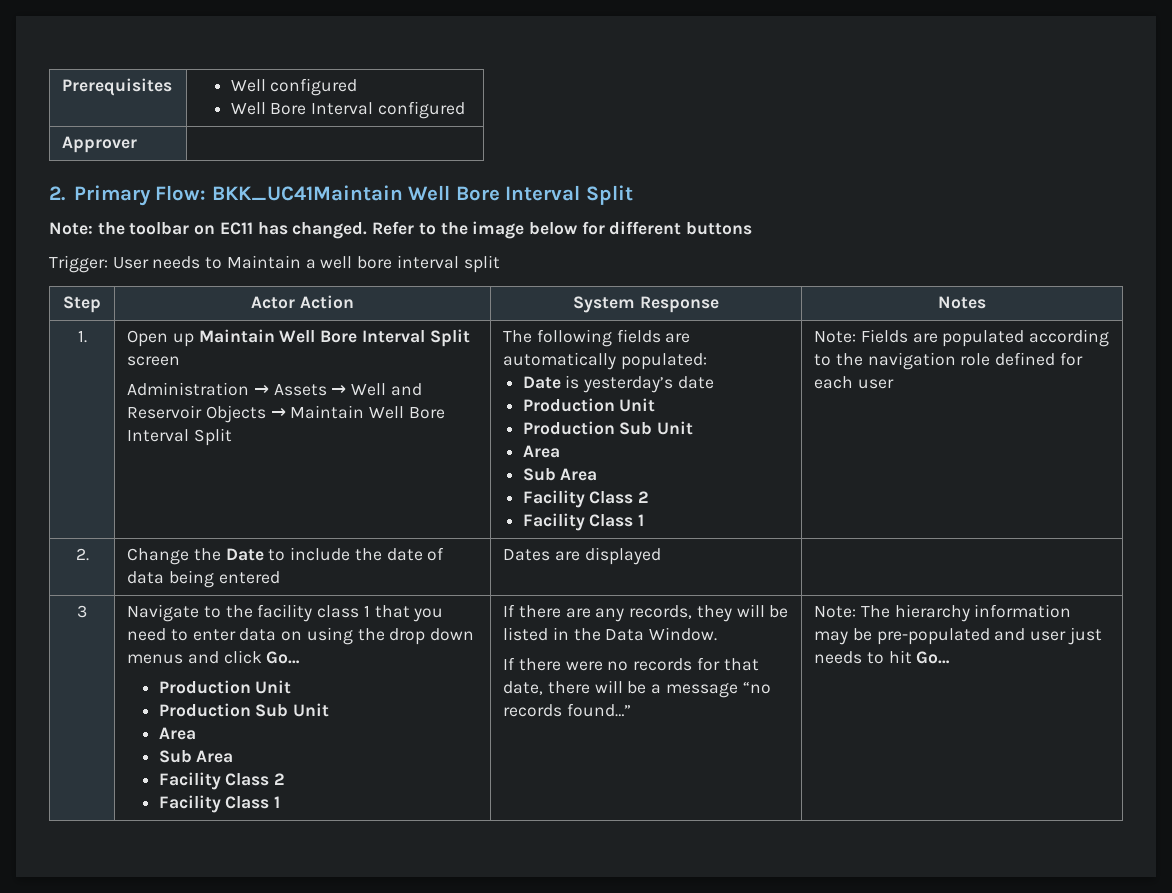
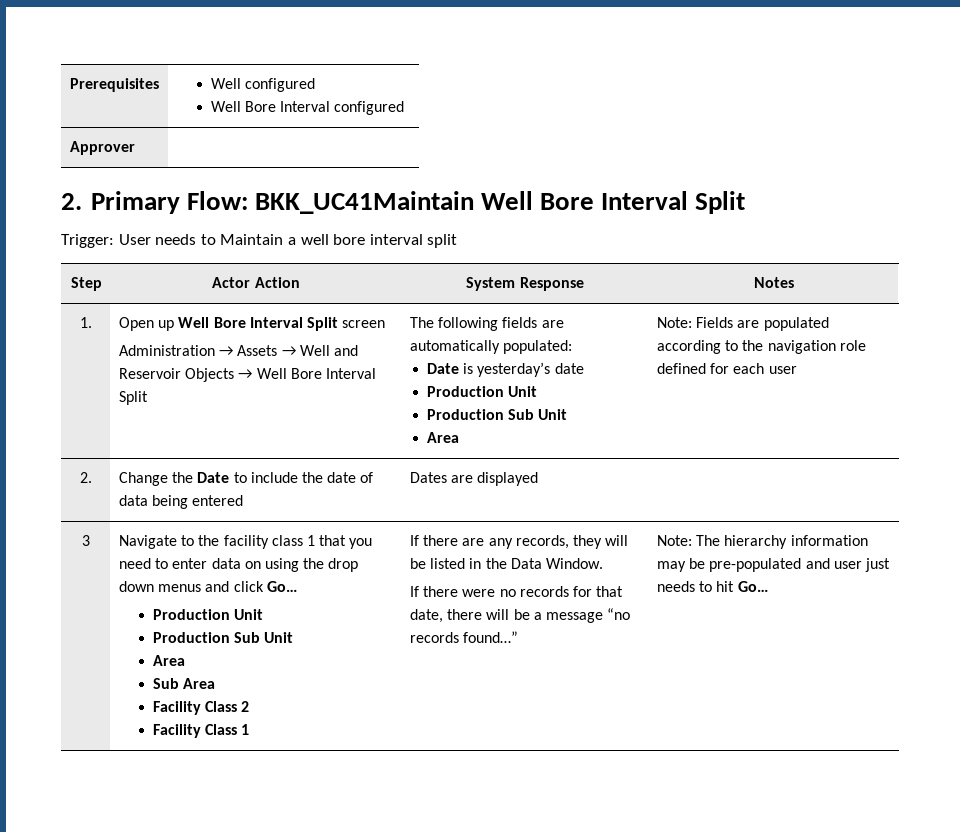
[49,221,753,239] // Note: the toolbar on EC11 has changed. Refer to the image below for different buttons -> (746, 202) none
[198,329,275,343] Maintain -> (175, 325) none
[290,405,365,419] Maintain -> (253, 374) none
[522,468,598,481] [522,490,650,508] [522,513,645,531] // Sub Area // Facility Class 2 // Facility Class 1 -> (459, 437) none

